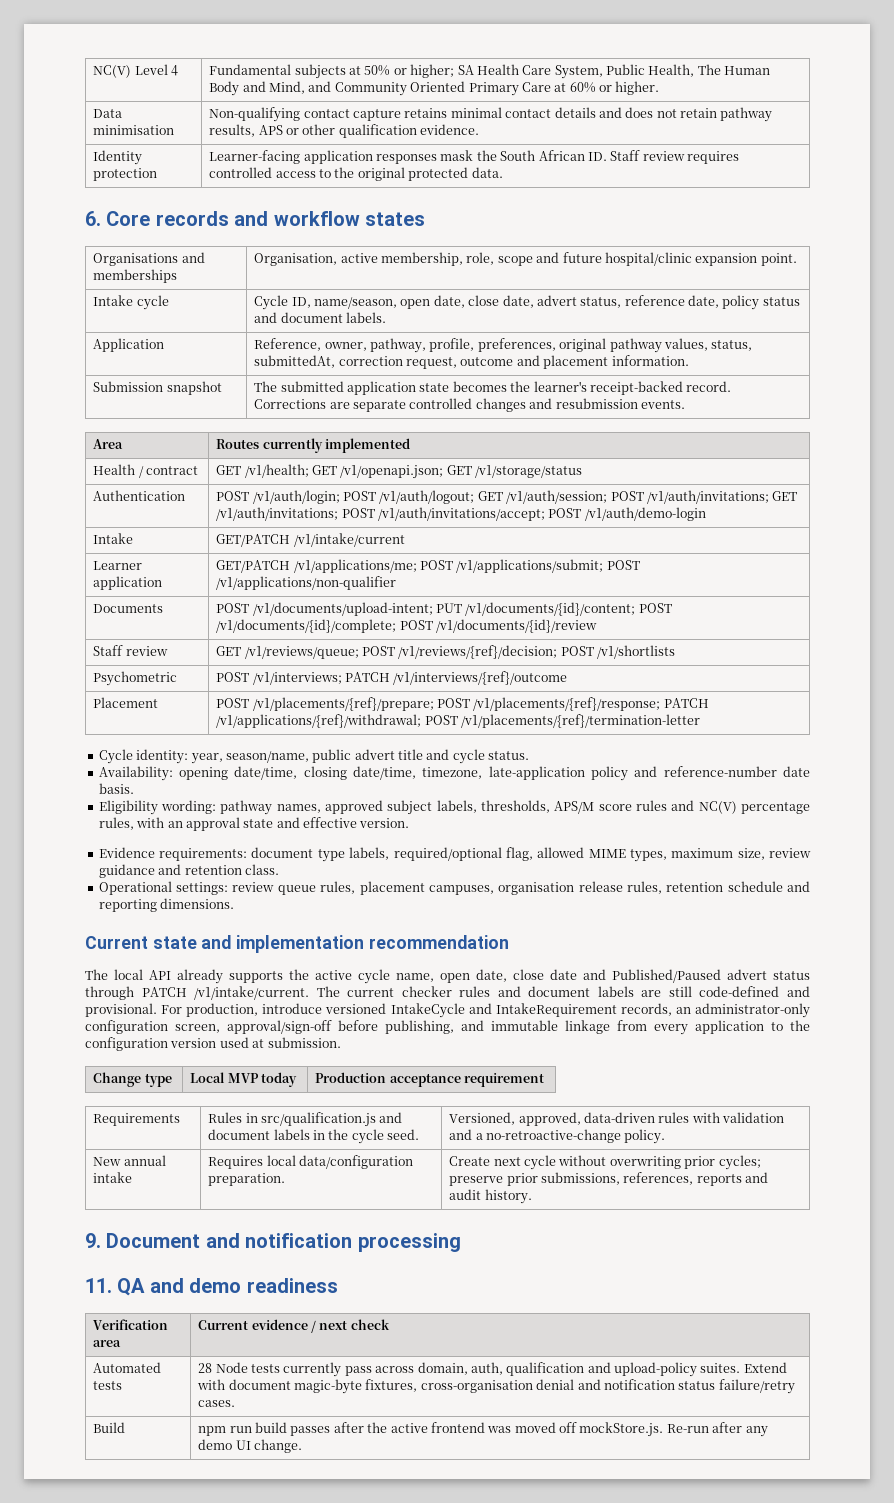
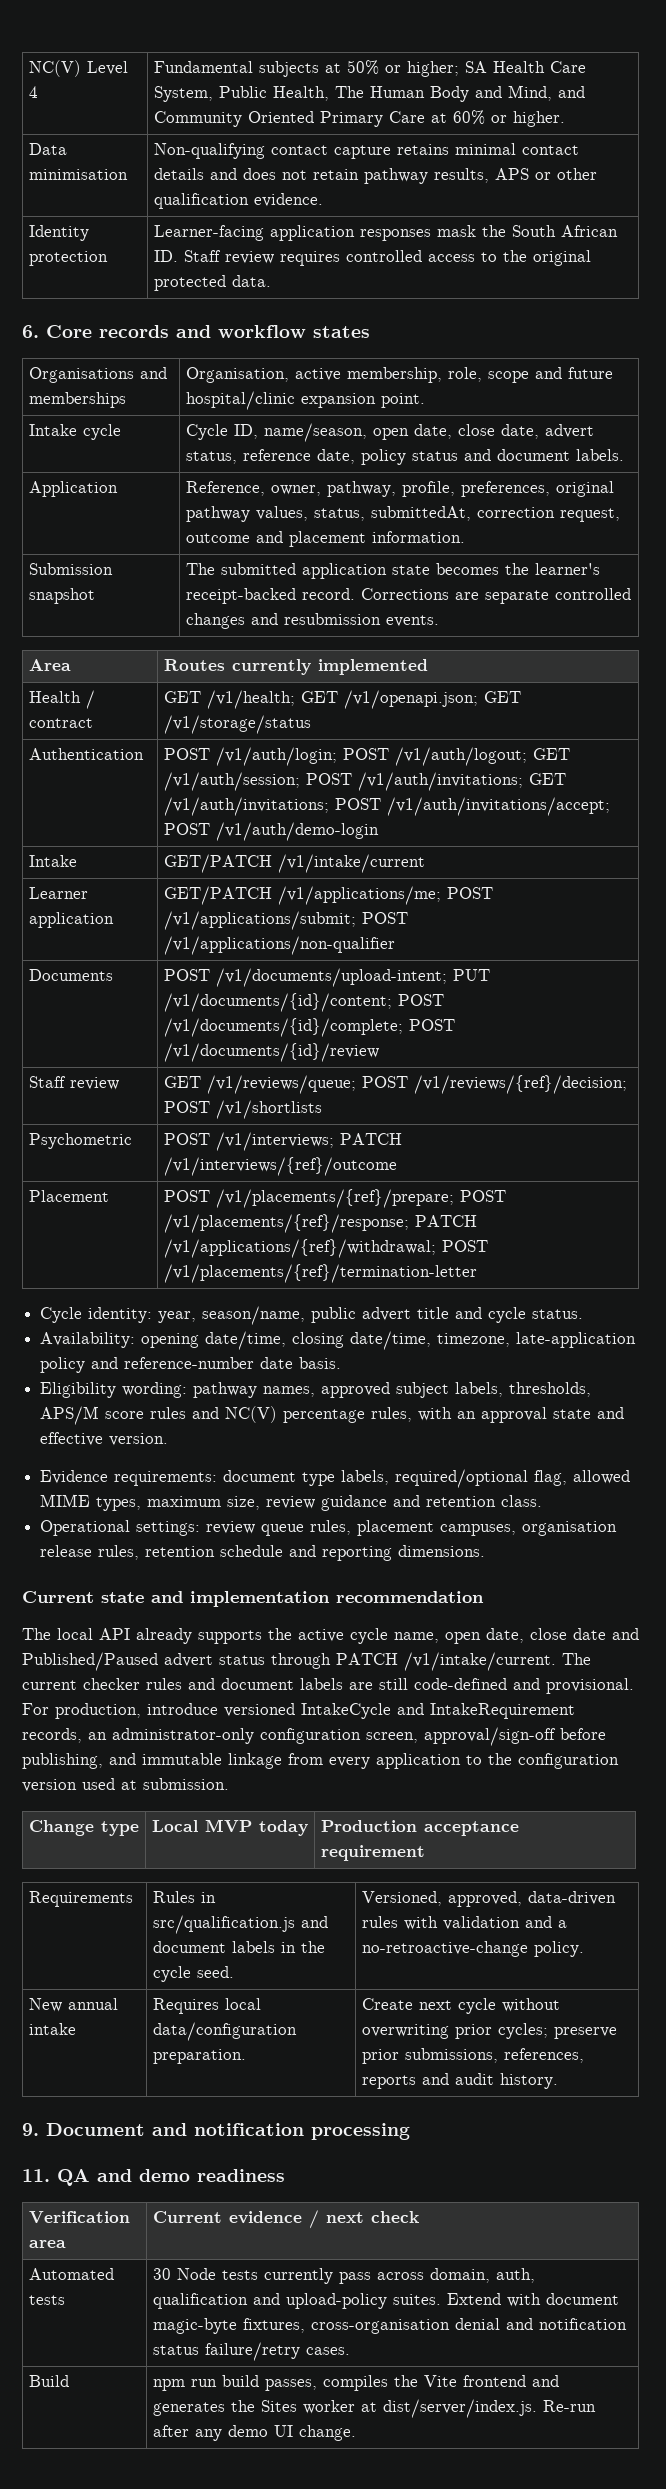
[198,1363,213,1373] 28 -> [152,2268,171,2280] 30
[290,1422,664,1437] passes after the active frontend was moved off mockStore.js. -> [264,2375,559,2391] [152,2399,537,2418] passes, compiles the Vite frontend and generates the Sites worker at dist/server/index.js.

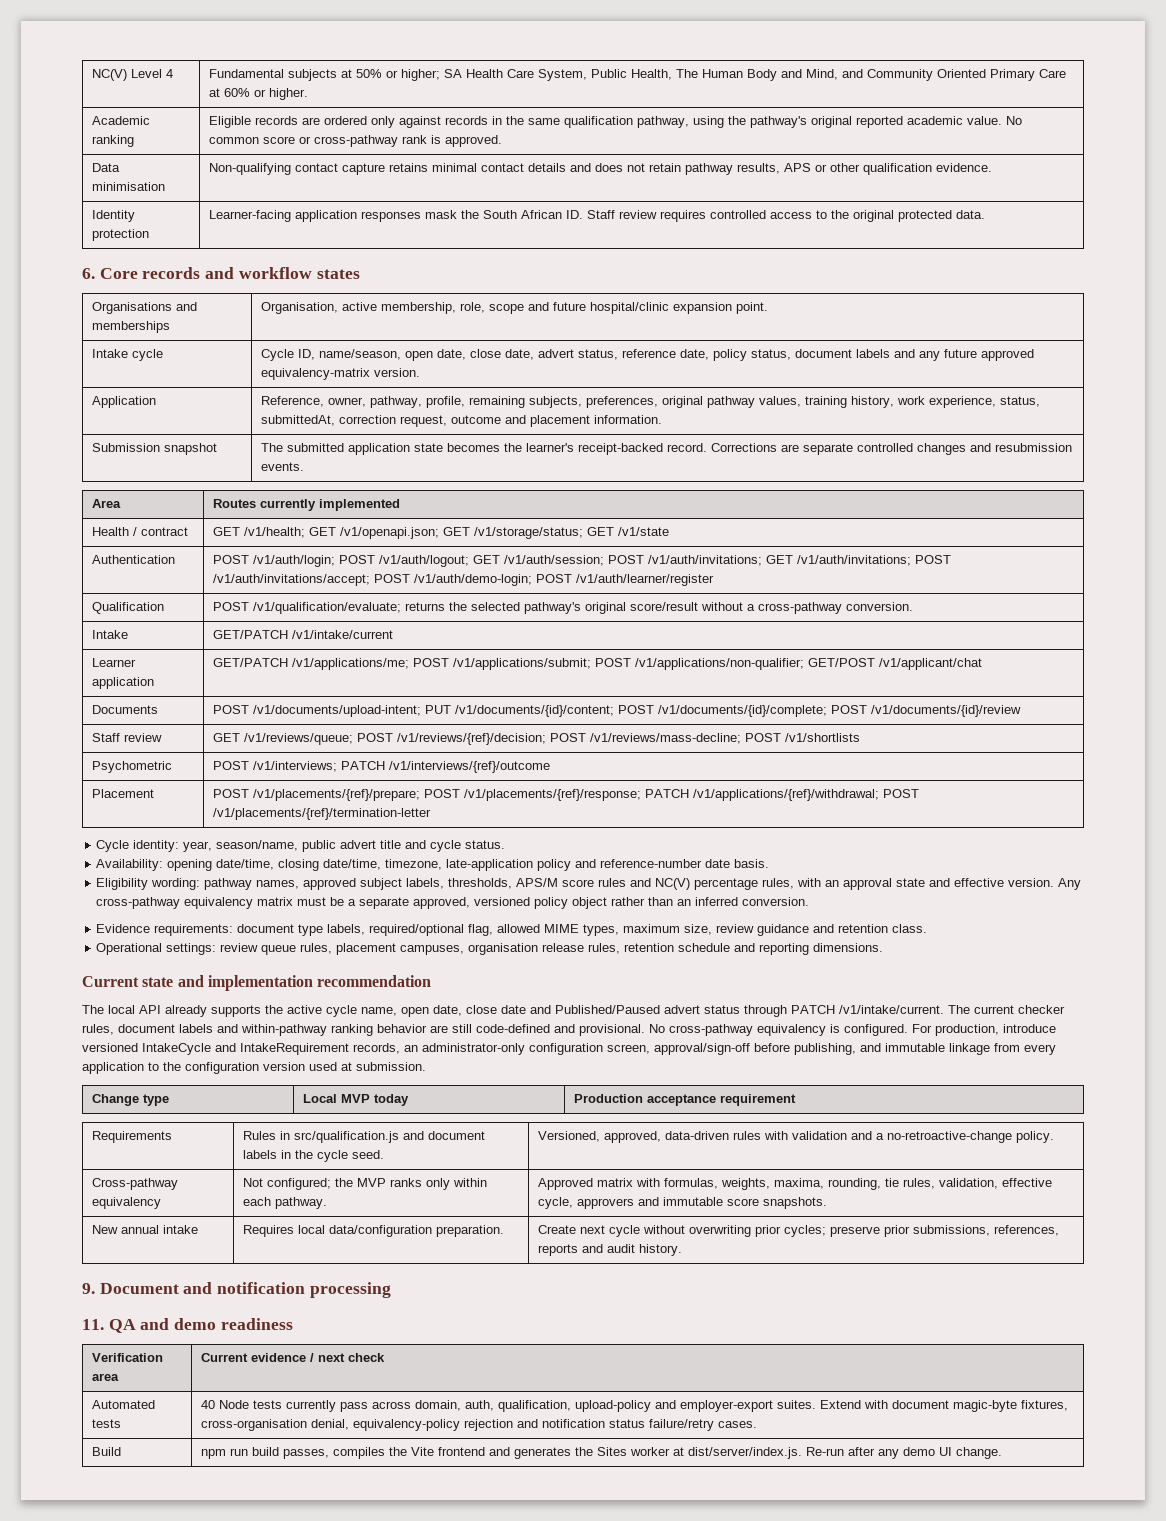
(565, 119) none -> [92,116,151,125] [92,135,135,147] [209,116,1023,128] [209,135,503,147] // Academic ranking | Eligible records are ordered only against records in the same qualification pathway, using the pathway's original reported academic value. No common score or cross-pathway rank is approved.
[411,449,624,461] status and document labels. -> [751,349,1035,361] [261,368,421,380] status, document labels and any future approved equivalency-matrix version.
(455, 489) none -> [469,396,583,408] remaining subjects,
(308, 513) none -> [805,396,997,408] training history, work experience,
[163,715,311,734] /v1/storage/status -> [474,527,670,539] /v1/storage/status; GET /v1/state
[215,822,379,841] /v1/auth/demo-login -> [414,574,715,586] [92,602,165,614] [213,602,914,614] /v1/auth/demo-login; POST /v1/auth/learner/register // Qualification | POST /v1/qualification/evaluate; returns the selected pathway's original score/result without a cross-pathway conversion.
[163,936,395,955] /v1/applications/non-qualifier -> [635,658,983,670] /v1/applications/non-qualifier; GET/POST /v1/applicant/chat
(210, 1107) none -> [590,733,782,744] /v1/reviews/mass-decline; POST
(169, 1439) none -> [1058,878,1082,890] [96,897,810,909] Any cross-pathway equivalency matrix must be a separate approved, versioned policy object rather than an inferred conversion.
[146,1678,343,1690] rules and document labels -> [82,1024,427,1036] rules, document labels and within-pathway ranking behavior
(634, 1686) none -> [649,1024,908,1036] No cross-pathway equivalency is configured.
(584, 1949) none -> [92,1178,179,1190] [92,1197,162,1209] [243,1178,488,1190] [243,1197,328,1209] [538,1178,1053,1190] [538,1197,828,1209] // Cross-pathway equivalency | Not configured; the MVP ranks only within each pathway. | Approved matrix with formulas, weights, maxima, rounding, tie rules, validation, effective cycle, approvers and immutable score snapshots.
[152,2268,171,2280] 30 -> [201,1400,216,1409] 40
[152,2293,387,2309] qualification and upload-policy -> [498,1400,774,1412] qualification, upload-policy and employer-export
[454,2318,500,2330] denial -> [311,1419,514,1431] denial, equivalency-policy rejection

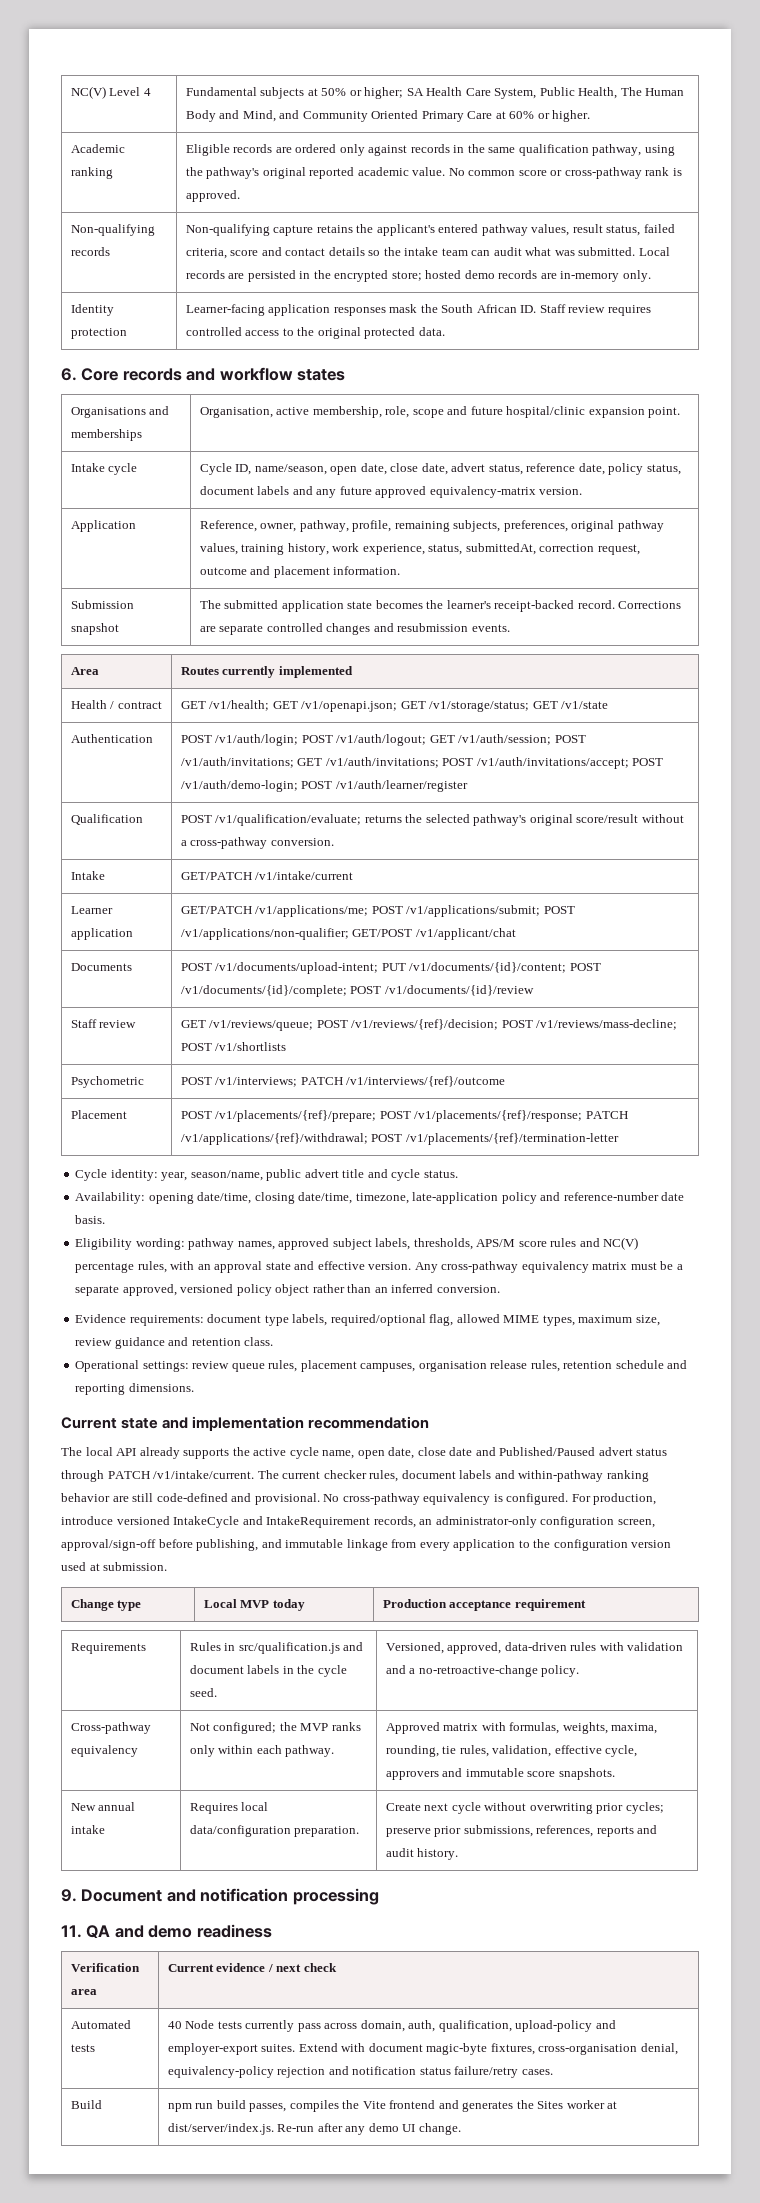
[92,163,121,172] [92,182,166,191] [209,163,339,175] Data minimisation | Non-qualifying contact -> [70,224,155,236] [70,247,110,256] [185,224,270,236] Non-qualifying records | Non-qualifying
[432,163,993,175] minimal contact details and does not retain pathway results, APS or other qualification evidence. -> [356,224,675,236] [185,247,670,259] [185,270,651,282] the applicant's entered pathway values, result status, failed criteria, score and contact details so the intake team can audit what was submitted. Local records are persisted in the encrypted store; hosted demo records are in-memory only.

